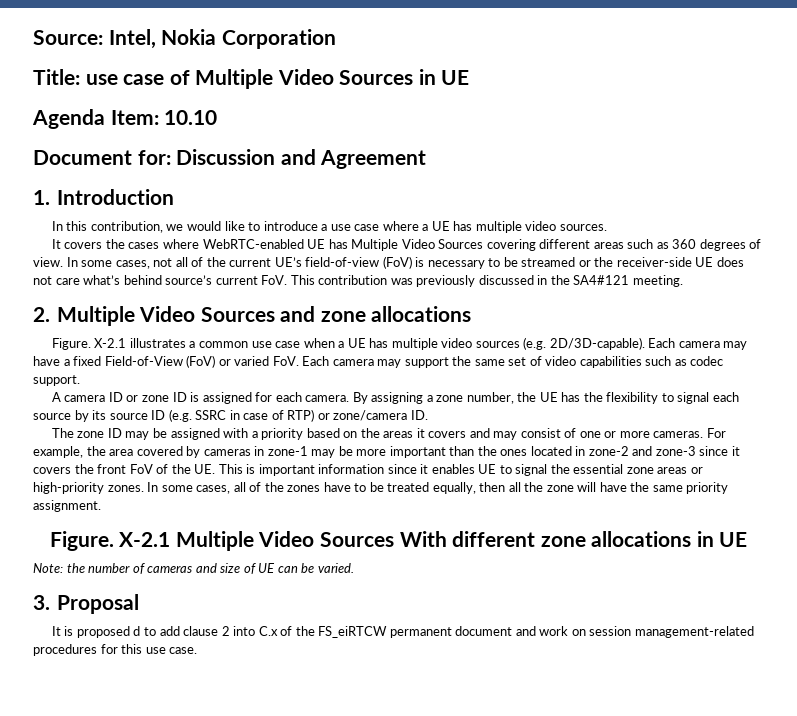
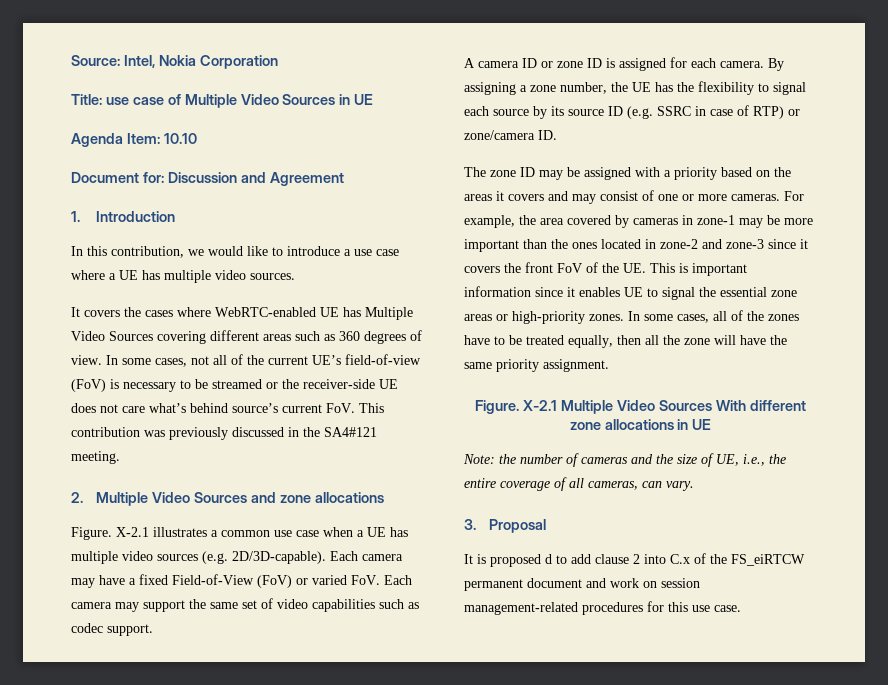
(217, 568) none -> [656,454,673,464] the
[258,563,354,573] UE can be varied. -> [716,454,786,466] [464,477,694,491] UE, i.e., the entire coverage of all cameras, can vary.

